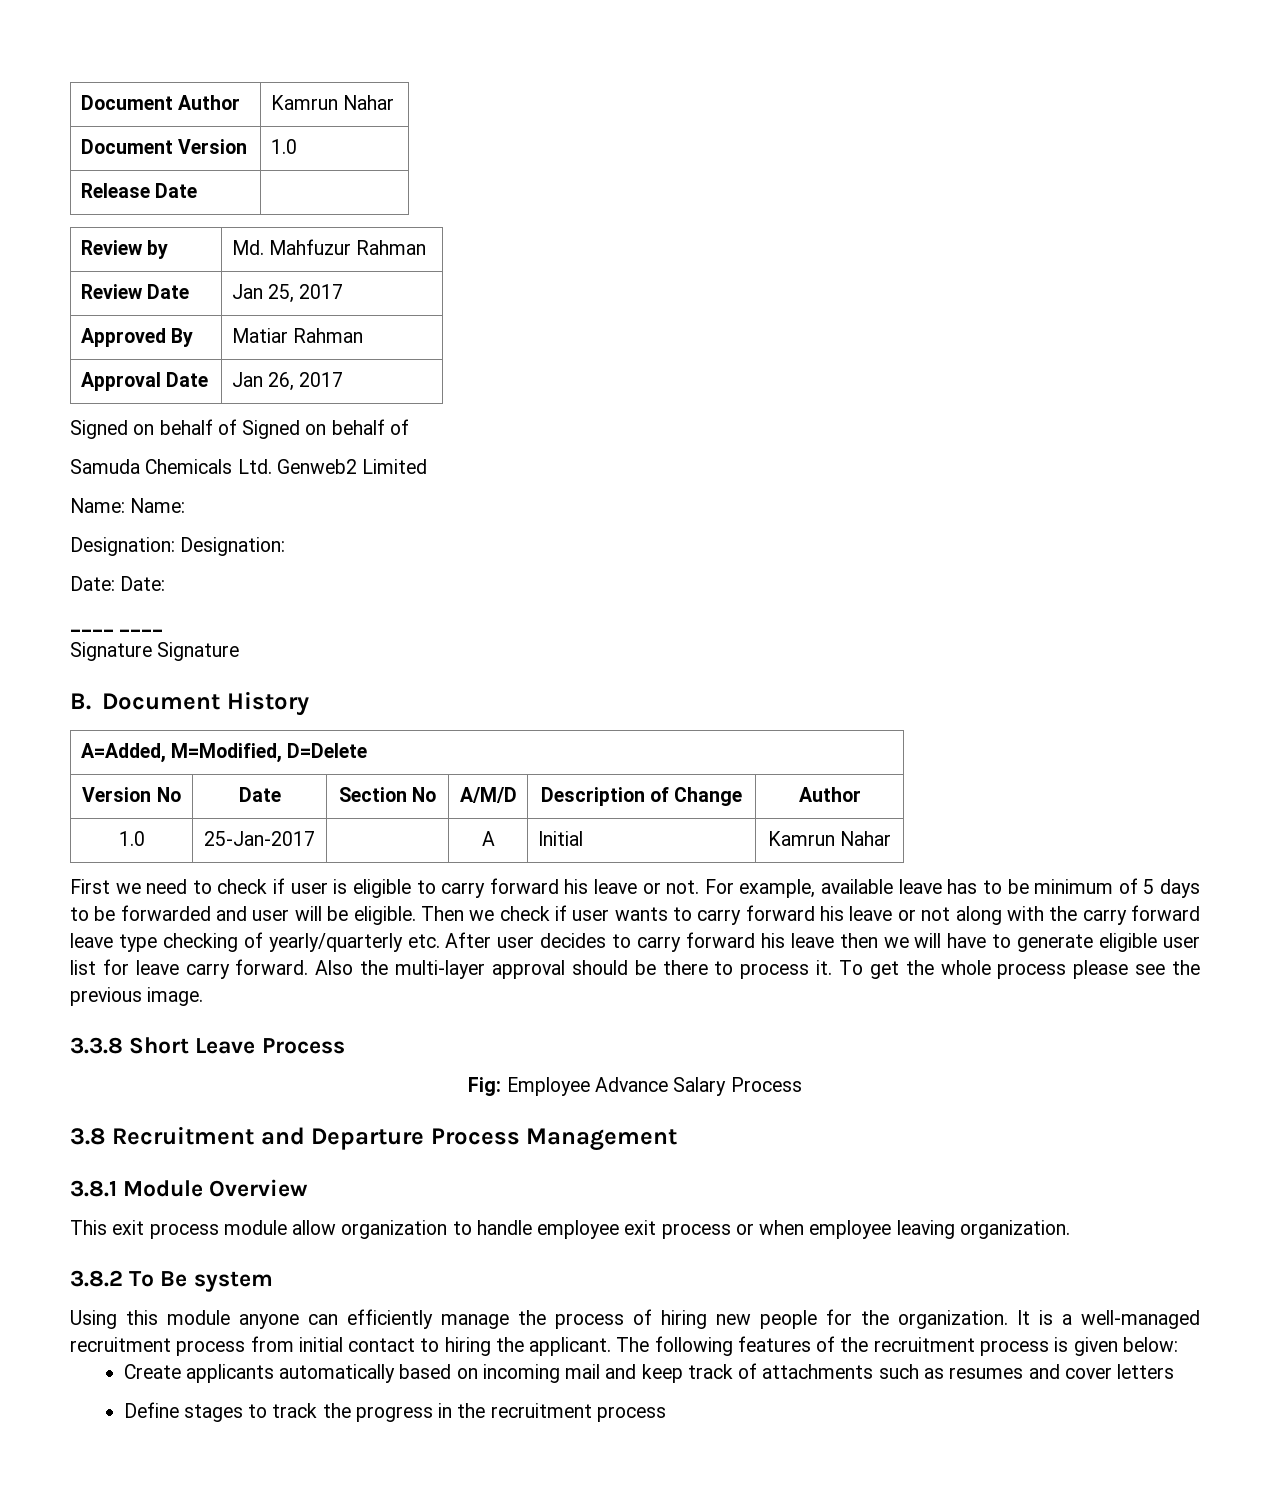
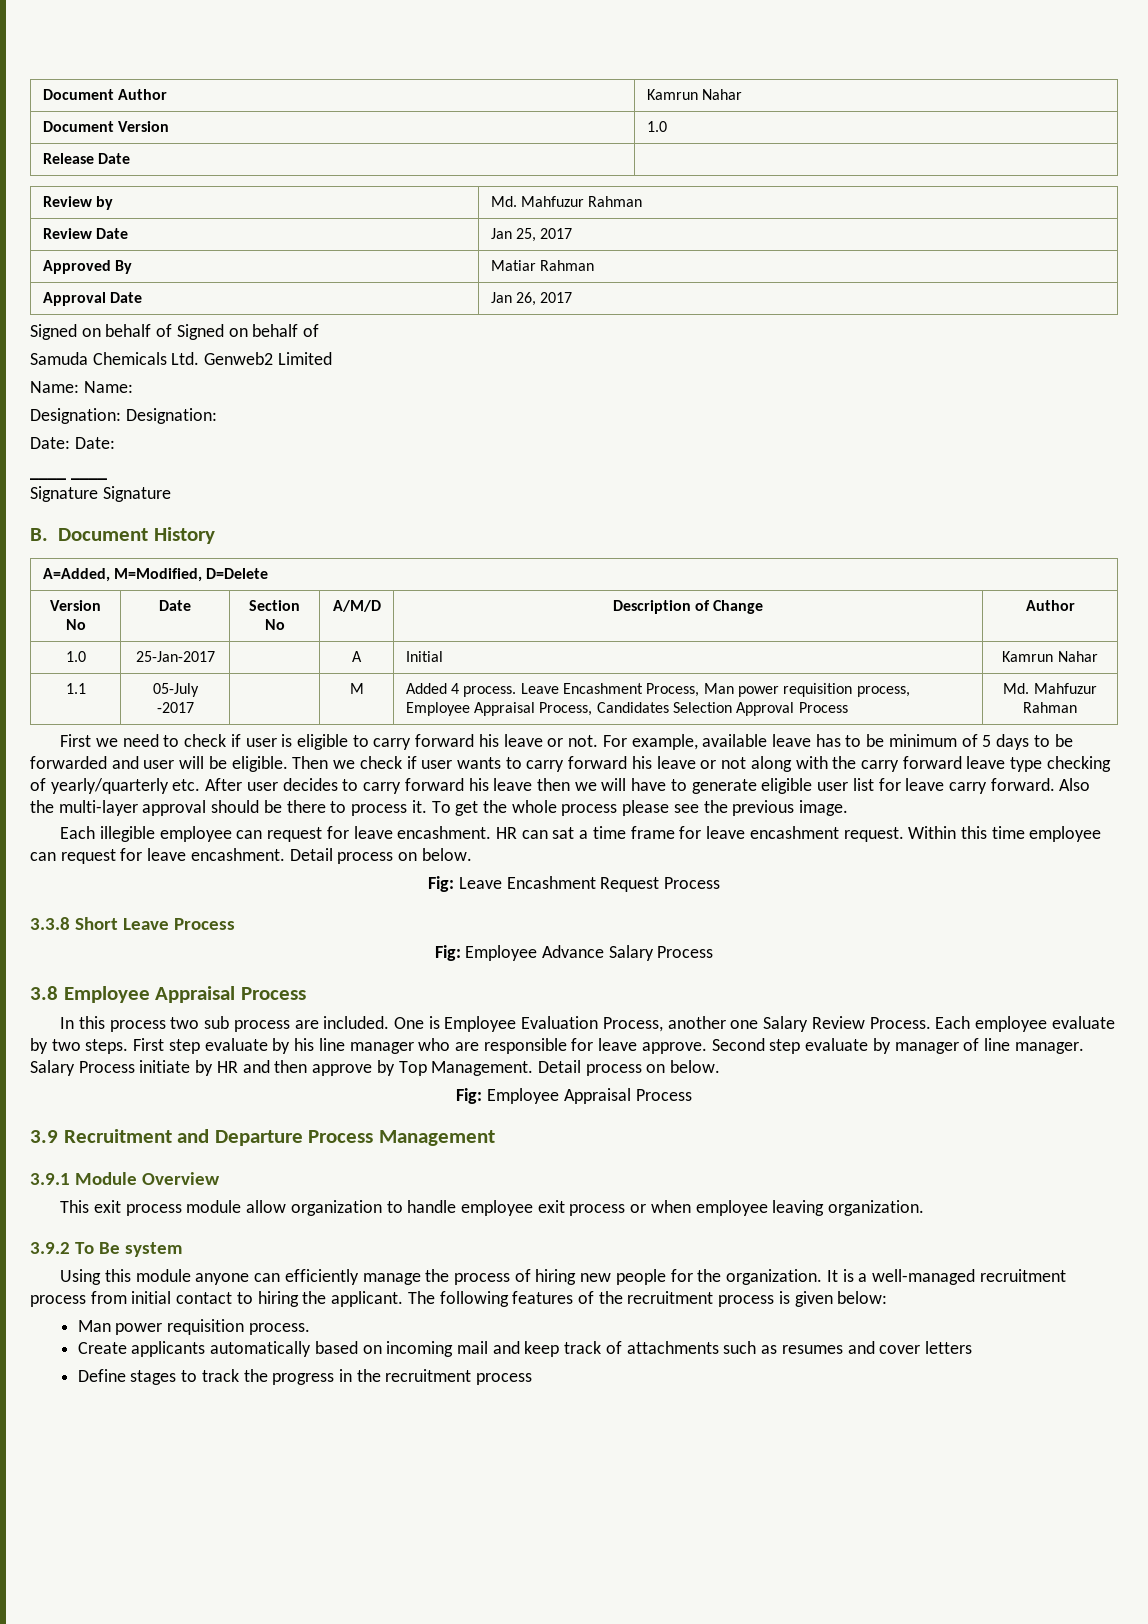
(892, 838) none -> [65,683,86,694] [152,683,199,697] [156,702,194,713] [349,683,364,694] [405,683,910,697] [405,702,848,716] [1003,683,1097,694] [1023,702,1077,713] // 1.1 | 05-July -2017 | | M | Added 4 process. Leave Encashment Process, Man power requisition process, Employee Appraisal Process, Candidates Selection Approval Process | Md. Mahfuzur Rahman
(204, 996) none -> [60,826,1102,842] [30,848,472,864] [428,876,720,892] // Each illegible employee can request for leave encashment. HR can sat a time frame for leave encashment request. Within this time employee can request for leave encashment. Detail process on below. // Fig: Leave Encashment Request Process
(106, 1136) none -> [63,986,306,1003] [60,1016,1115,1032] [30,1038,1084,1054] [30,1060,721,1076] [456,1088,692,1104] [30,1130,58,1143] Employee Appraisal Process // In this process two sub process are included. One is Employee Evaluation Process, another one Salary Review Process. Each employee evaluate by two steps. First step evaluate by his line manager who are responsible for leave approve. Second step evaluate by manager of line manager. Salary Process initiate by HR and then approve by Top Management. Detail process on below. // Fig: Employee Appraisal Process // 3.9
[70,1180,117,1197] 3.8.1 -> [30,1173,70,1185] 3.9.1
[70,1270,123,1287] 3.8.2 -> [30,1242,70,1254] 3.9.2
(1178, 1344) none -> [77,1319,310,1335] // Man power requisition process.

